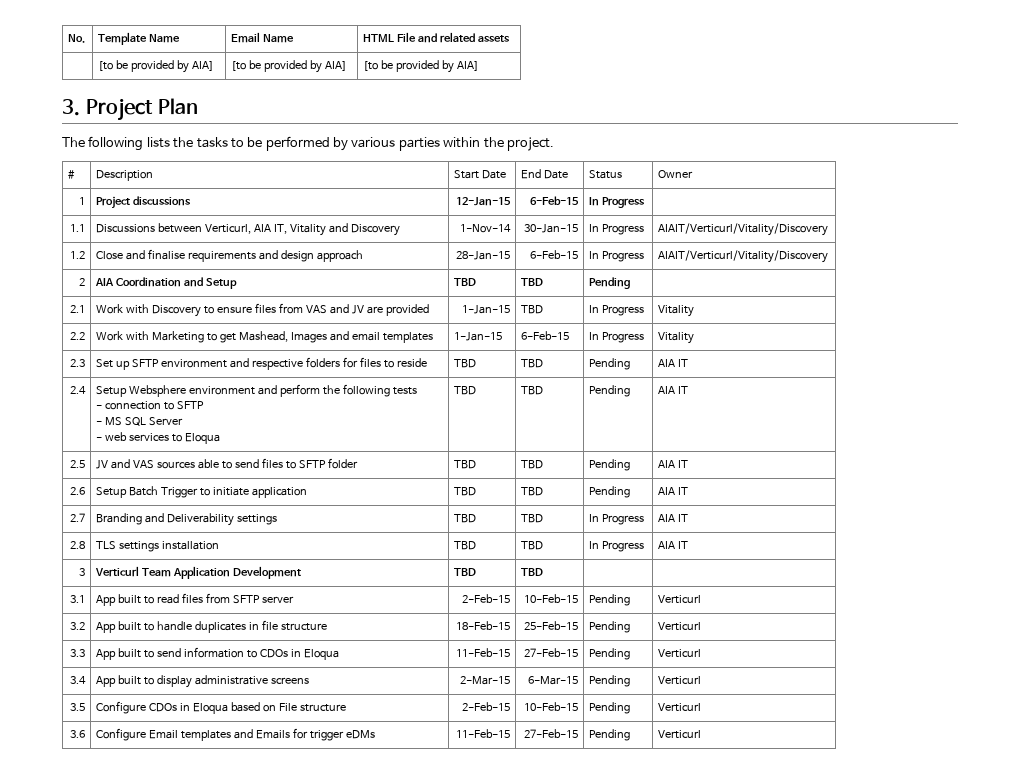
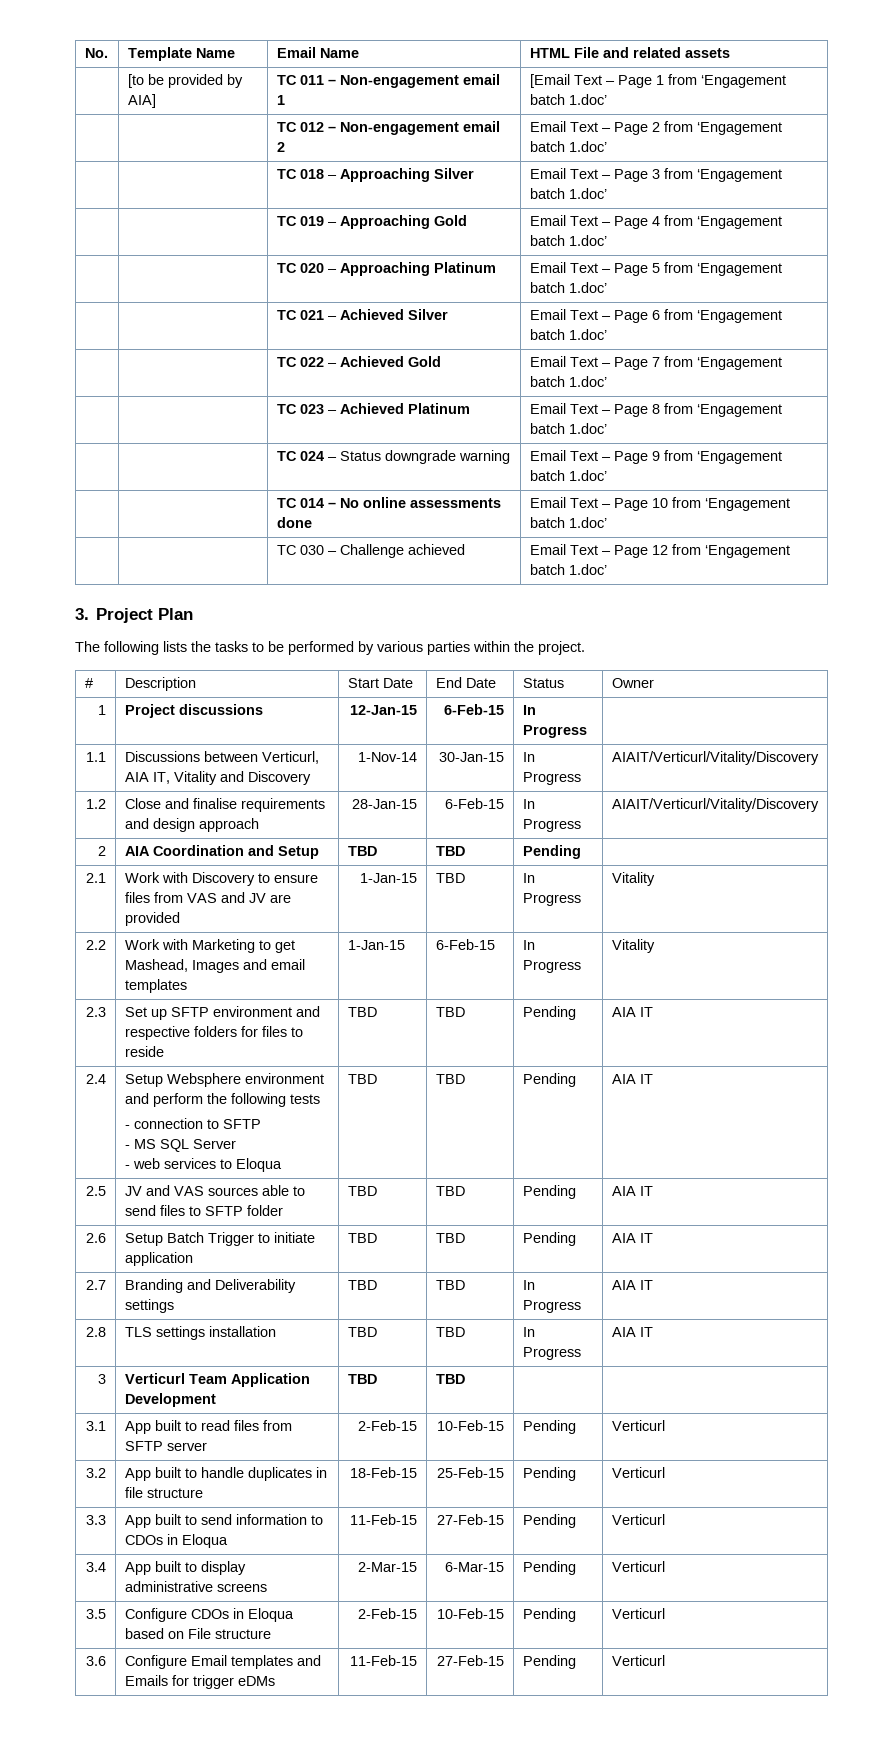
[231,60,348,73] [363,60,480,73] [to be provided by AIA] | [to be provided by AIA] -> [276,74,500,88] [276,95,285,105] [529,74,786,88] [529,94,607,105] [276,121,500,135] [276,142,285,152] [529,121,782,135] [529,141,607,152] [276,168,474,182] [529,168,782,182] [529,188,607,199] [276,215,467,229] [529,215,782,229] [529,235,607,246] [276,262,496,276] [529,262,782,276] [529,282,607,293] [276,309,448,320] [529,309,782,323] [529,329,607,340] [276,356,441,367] [529,356,782,370] [529,376,607,387] [276,403,470,414] [529,403,782,417] [529,423,607,434] [276,450,510,464] [529,450,782,464] [529,470,607,481] [276,497,501,508] [276,517,312,528] [529,497,790,511] [529,517,607,528] [276,544,465,558] [529,544,790,558] [529,564,607,575] TC 011 – Non-engagement email 1 | [Email Text – Page 1 from ‘Engagement batch 1.doc’ // | | TC 012 – Non-engagement email 2 | Email Text – Page 2 from ‘Engagement batch 1.doc’ // | | TC 018 – Approaching Silver | Email Text – Page 3 from ‘Engagement batch 1.doc’ // | | TC 019 – Approaching Gold | Email Text – Page 4 from ‘Engagement batch 1.doc’ // | | TC 020 – Approaching Platinum | Email Text – Page 5 from ‘Engagement batch 1.doc’ // | | TC 021 – Achieved Silver | Email Text – Page 6 from ‘Engagement batch 1.doc’ // | | TC 022 – Achieved Gold | Email Text – Page 7 from ‘Engagement batch 1.doc’ // | | TC 023 – Achieved Platinum | Email Text – Page 8 from ‘Engagement batch 1.doc’ // | | TC 024 – Status downgrade warning | Email Text – Page 9 from ‘Engagement batch 1.doc’ // | | TC 014 – No online assessments done | Email Text – Page 10 from ‘Engagement batch 1.doc’ // | | TC 030 – Challenge achieved | Email Text – Page 12 from ‘Engagement batch 1.doc’

